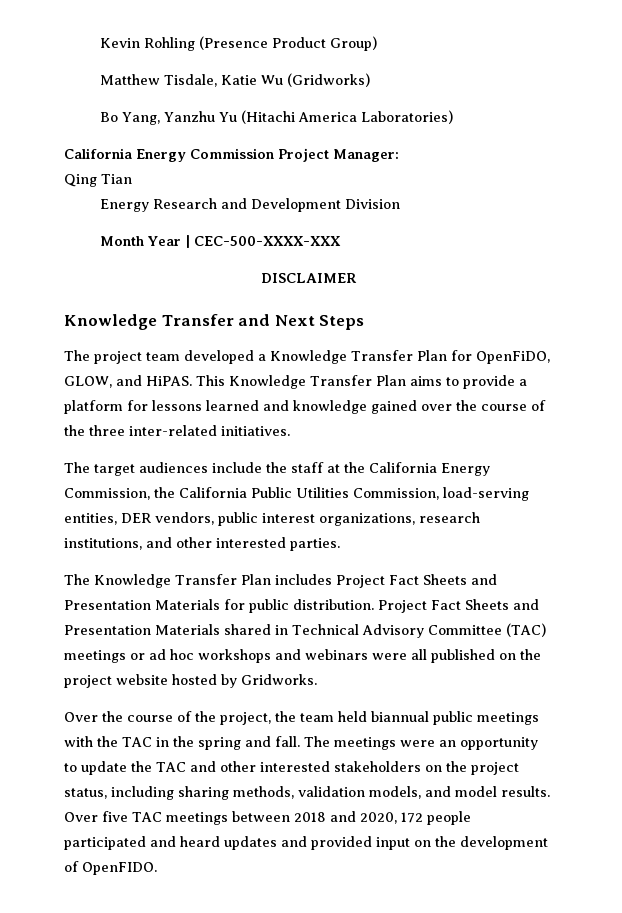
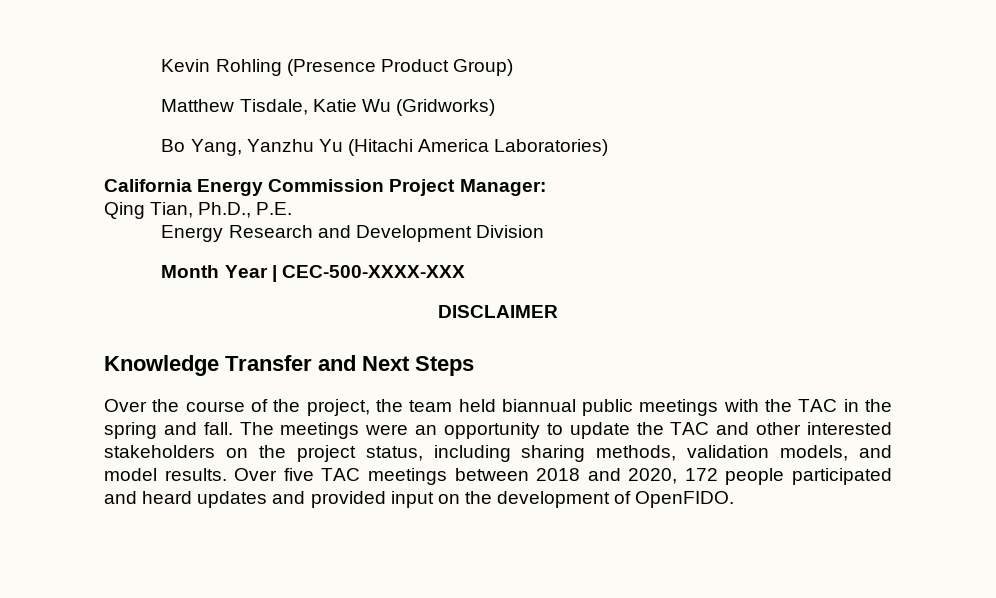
[101,174,132,184] Tian -> [150,202,293,218] Tian, Ph.D., P.E.
[64,350,550,364] [64,375,527,389] [64,400,546,414] [64,425,290,436] [64,462,490,476] [64,487,529,501] [64,512,480,526] [64,537,340,551] [64,574,497,588] [64,599,539,613] [64,623,546,638] [64,649,541,663] [64,674,317,688] // The project team developed a Knowledge Transfer Plan for OpenFiDO, GLOW, and HiPAS. This Knowledge Transfer Plan aims to provide a platform for lessons learned and knowledge gained over the course of the three inter-related initiatives. // The target audiences include the staff at the California Energy Commission, the California Public Utilities Commission, load-serving entities, DER vendors, public interest organizations, research institutions, and other interested parties. // The Knowledge Transfer Plan includes Project Fact Sheets and Presentation Materials for public distribution. Project Fact Sheets and Presentation Materials shared in Technical Advisory Committee (TAC) meetings or ad hoc workshops and webinars were all published on the project website hosted by Gridworks. -> (474, 366) none

